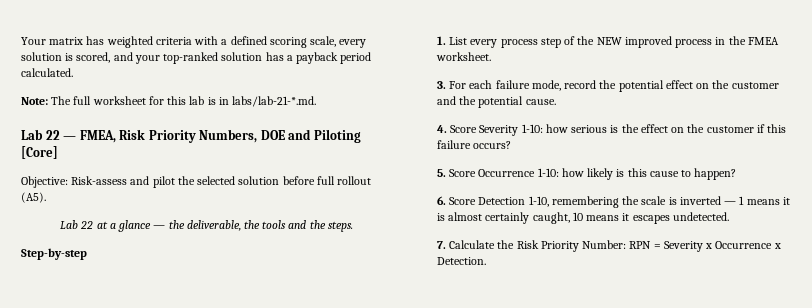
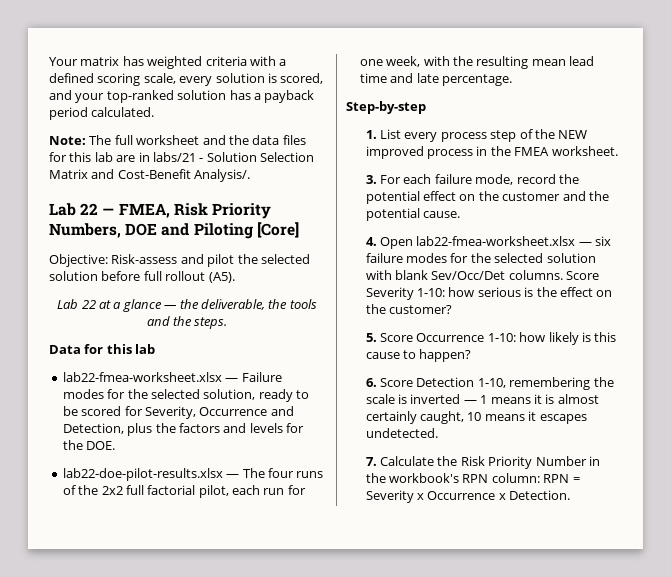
[148,96,317,107] for this lab is in labs/lab-21-*.md. -> [202,135,306,145] [49,152,314,162] [49,169,251,182] and the data files for this lab are in labs/21 - Solution Selection Matrix and Cost-Benefit Analysis/.
(353, 226) none -> [49,344,156,354] [62,372,282,382] [62,389,309,402] [62,406,294,419] [62,423,304,436] [62,440,116,450] [62,468,324,481] [62,485,306,498] [359,56,594,69] [359,73,512,86] // Data for this lab // lab22-fmea-worksheet.xlsx — Failure modes for the selected solution, ready to be scored for Severity, Occurrence and Detection, plus the factors and levels for the DOE. // lab22-doe-pilot-results.xlsx — The four runs of the 2x2 full factorial pilot, each run for one week, with the resulting mean lead time and late percentage.
(447, 129) none -> [379,236,612,249] [365,253,596,263] [365,270,563,280] Open lab22-fmea-worksheet.xlsx — six failure modes for the selected solution with blank Sev/Occ/Det columns.
[706,124,787,133] [436,140,512,149] customer if this failure occurs? -> [388,305,452,314] customer?
[582,240,627,249] Number: -> [535,456,600,466] [365,473,540,483] Number in the workbook's RPN column:

